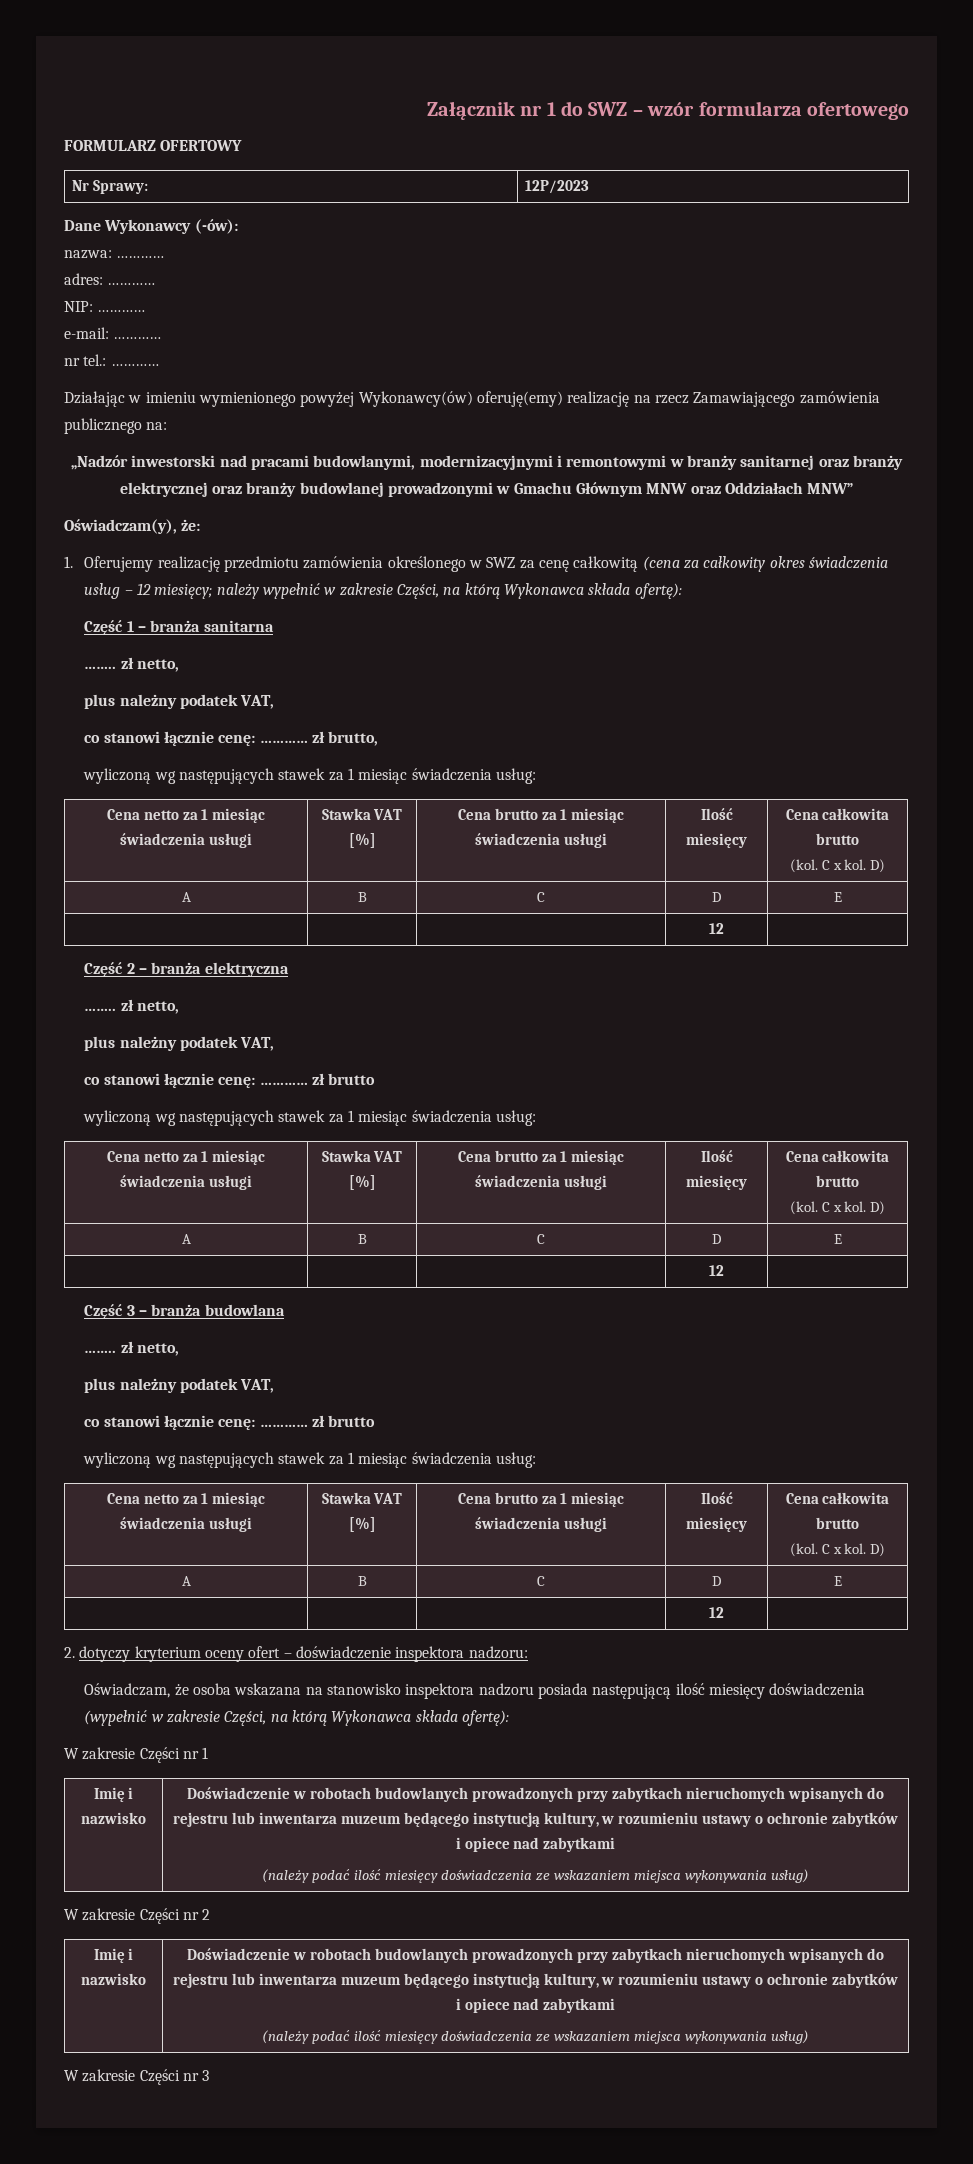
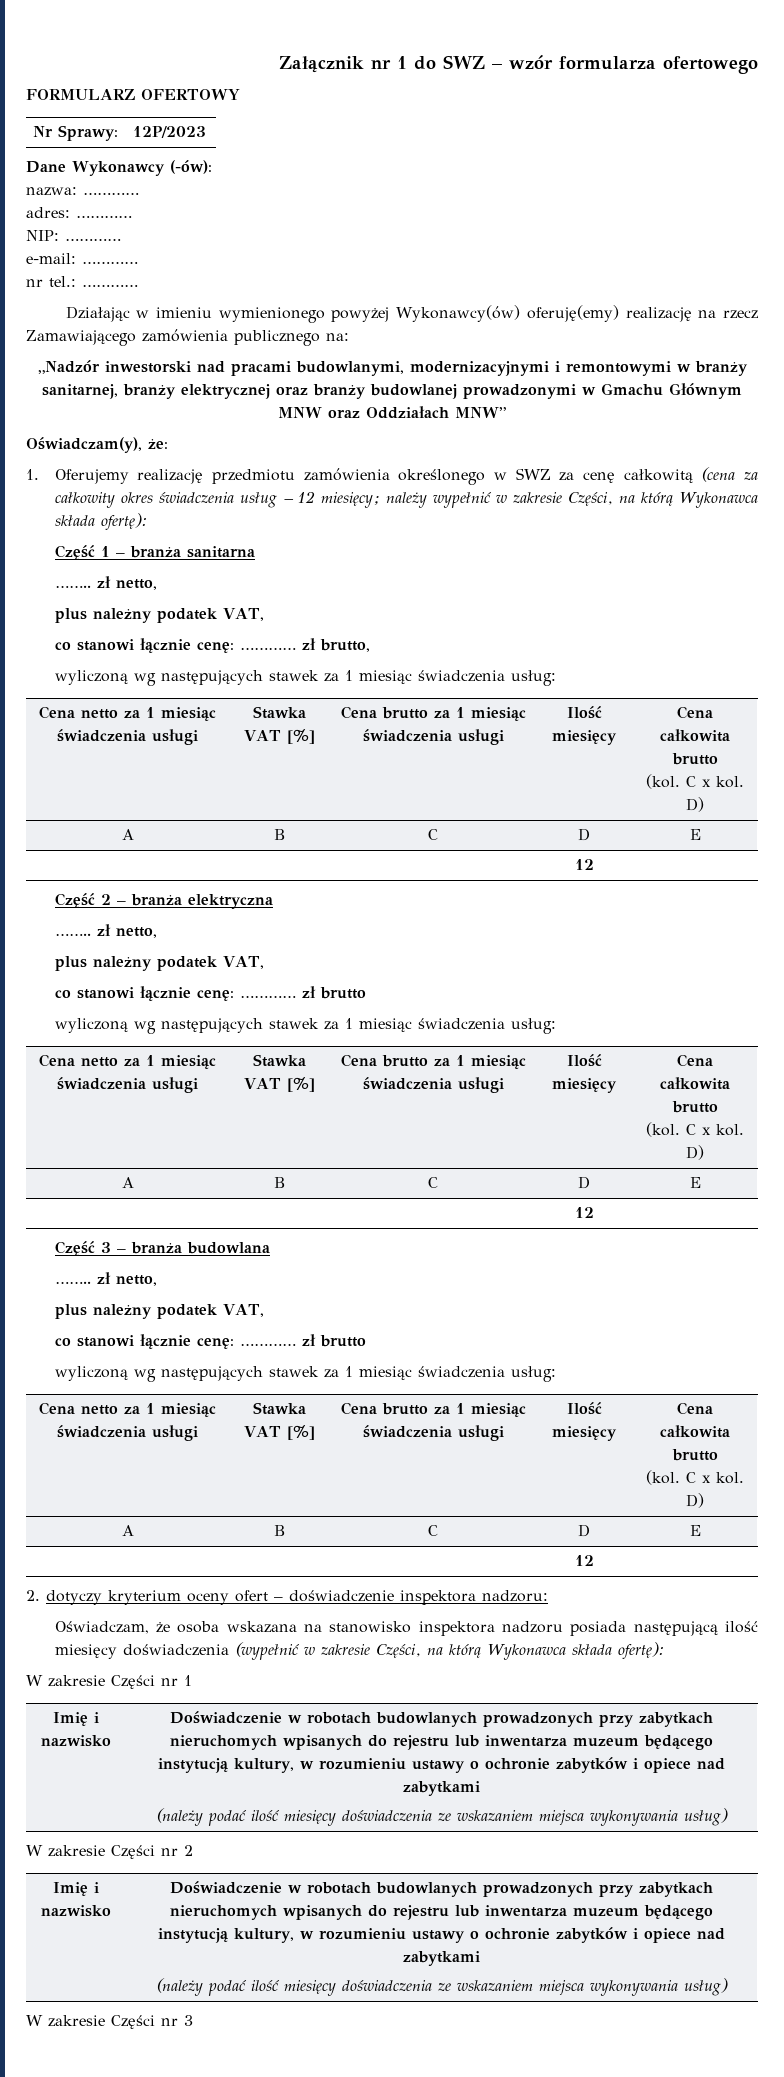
[740,455,849,470] sanitarnej oraz -> [42,384,118,399] sanitarnej,

